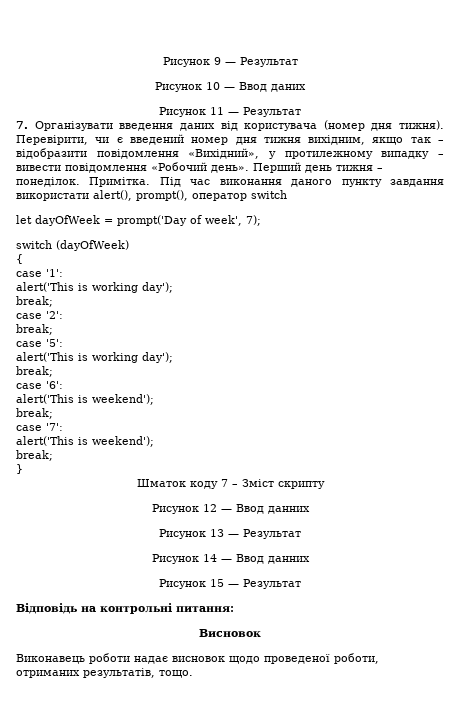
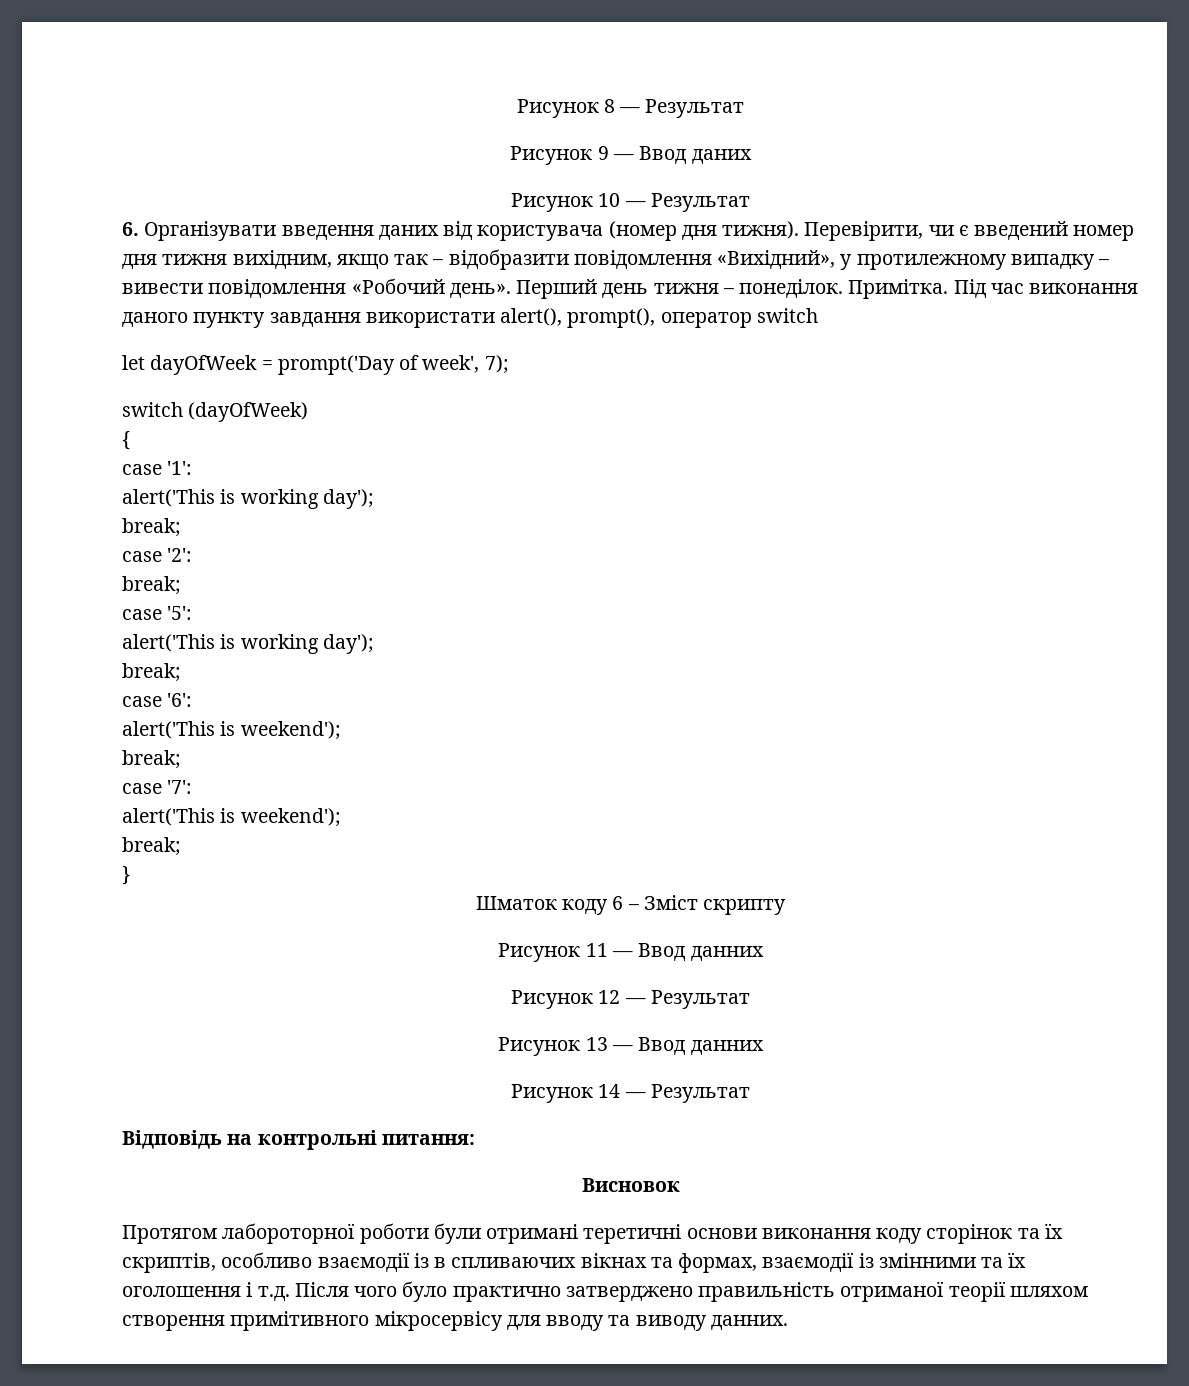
[162,57,298,67] [155,82,220,92] Рисунок 9 — Результат // Рисунок 10 -> [516,99,745,118] [510,146,609,165] Рисунок 8 — Результат // Рисунок 9
[210,107,301,117] [16,121,28,129] 11 — Результат // 7. -> [598,193,750,212] [122,222,139,236] 10 — Результат // 6.
[220,479,228,487] 7 -> [612,896,624,910] 6
[202,504,310,514] [159,529,301,539] [151,554,310,564] [159,579,224,589] 12 — Ввод данних // Рисунок 13 — Результат // Рисунок 14 — Ввод данних // Рисунок 15 -> [585,943,764,961] [511,990,750,1009] [498,1037,764,1056] [511,1084,621,1103] 11 — Ввод данних // Рисунок 12 — Результат // Рисунок 13 — Ввод данних // Рисунок 14
[16,653,379,664] [16,668,193,678] Виконавець роботи надає висновок щодо проведеної роботи, отриманих результатів, тощо. -> [122,1223,1063,1244] [122,1252,1027,1273] [122,1281,1088,1302] [122,1311,788,1331] Протягом лабороторної роботи були отримані теретичні основи виконання коду сторінок та їх скриптів, особливо взаємодії із в спливаючих вікнах та формах, взаємодії із змінними та їх оголошення і т.д. Після чого було практично затверджено правильність отриманої теорії шляхом створення примітивного мікросервісу для вводу та виводу данних.

